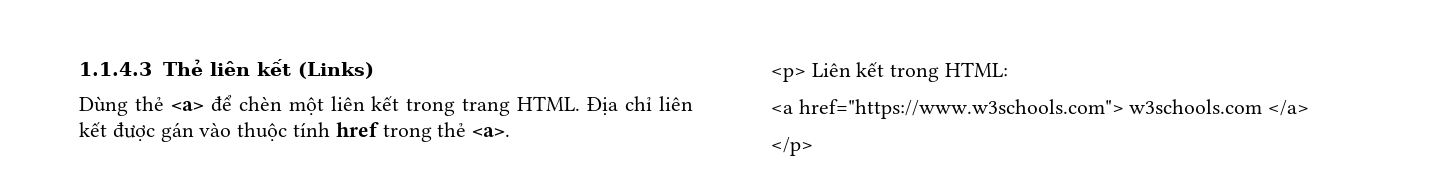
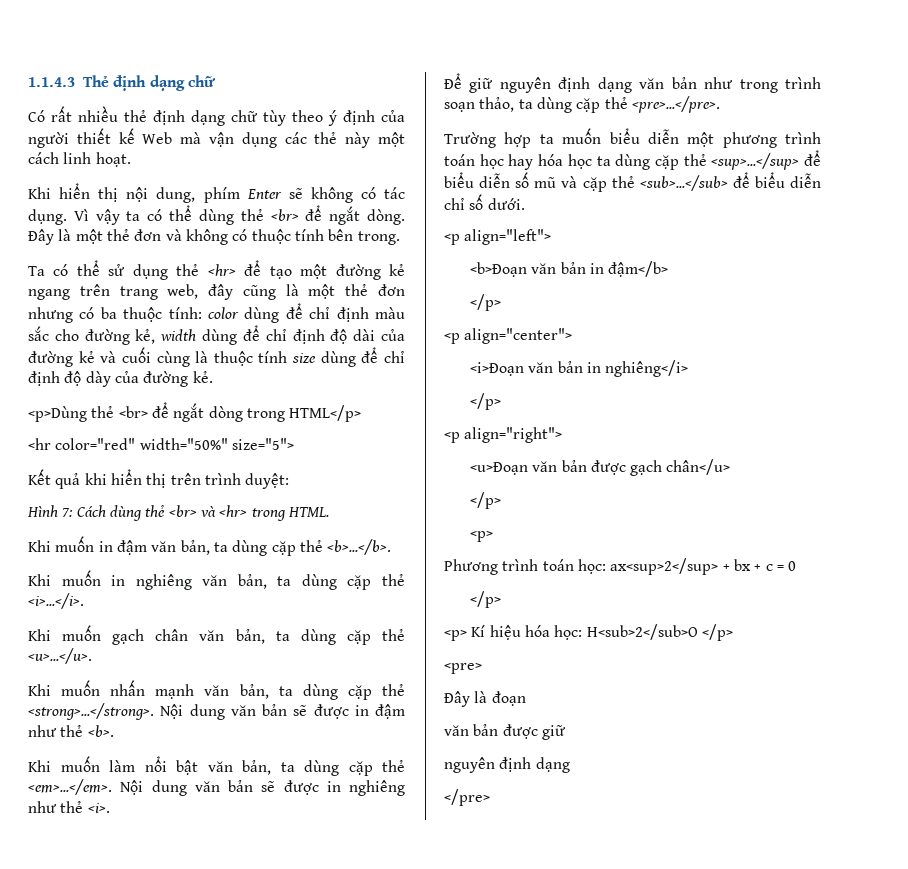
[209,59,374,79] [79,95,693,116] [79,122,511,142] [770,62,1009,82] [770,99,1310,119] [770,137,813,156] liên kết (Links) // Dùng thẻ <a> để chèn một liên kết trong trang HTML. Địa chỉ liên kết được gán vào thuộc tính href trong thẻ <a>. // <p> Liên kết trong HTML: // <a href="https://www.w3schools.com"> w3schools.com </a> // </p> -> [113,75,216,91] [28,106,405,126] [28,128,406,148] [28,152,131,167] [28,183,406,203] [28,205,405,225] [28,229,400,245] [28,260,405,280] [28,284,405,300] [28,303,405,323] [28,325,405,345] [28,347,405,367] [28,371,213,387] [28,402,362,422] [28,438,294,450] [28,469,290,489] [27,505,329,521] [28,536,392,556] [28,570,405,590] [28,593,84,609] [28,625,405,645] [28,648,92,664] [28,680,405,700] [28,703,405,720] [28,725,114,737] [28,756,405,776] [28,779,405,796] [28,801,110,813] [444,73,821,93] [444,96,720,113] [444,128,821,148] [444,150,821,170] [444,172,821,192] [444,194,525,210] [444,229,552,245] [469,261,669,277] [469,294,501,311] [444,328,573,344] [469,360,689,377] [469,393,501,410] [444,427,563,443] [469,459,731,476] [469,492,501,509] [469,531,493,542] [444,558,797,575] [469,591,501,608] [444,624,733,641] [444,663,482,674] [444,691,526,707] [444,724,566,740] [444,757,570,773] [444,789,490,806] định dạng chữ // Có rất nhiều thẻ định dạng chữ tùy theo ý định của người thiết kế Web mà vận dụng các thẻ này một cách linh hoạt. // Khi hiển thị nội dung, phím Enter sẽ không có tác dụng. Vì vậy ta có thể dùng thẻ <br> để ngắt dòng. Đây là một thẻ đơn và không có thuộc tính bên trong. // Ta có thể sử dụng thẻ <hr> để tạo một đường kẻ ngang trên trang web, đây cũng là một thẻ đơn nhưng có ba thuộc tính: color dùng để chỉ định màu sắc cho đường kẻ, width dùng để chỉ định độ dài của đường kẻ và cuối cùng là thuộc tính size dùng để chỉ định độ dày của đường kẻ. // <p>Dùng thẻ <br> để ngắt dòng trong HTML</p> // <hr color="red" width="50%" size="5"> // Kết quả khi hiển thị trên trình duyệt: // Hình 7: Cách dùng thẻ <br> và <hr> trong HTML. // Khi muốn in đậm văn bản, ta dùng cặp thẻ <b>...</b>. // Khi muốn in nghiêng văn bản, ta dùng cặp thẻ <i>...</i>. // Khi muốn gạch chân văn bản, ta dùng cặp thẻ <u>...</u>. // Khi muốn nhấn mạnh văn bản, ta dùng cặp thẻ <strong>...</strong>. Nội dung văn bản sẽ được in đậm như thẻ <b>. // Khi muốn làm nổi bật văn bản, ta dùng cặp thẻ <em>...</em>. Nội dung văn bản sẽ được in nghiêng như thẻ <i>. // Để giữ nguyên định dạng văn bản như trong trình soạn thảo, ta dùng cặp thẻ <pre>...</pre>. // Trường hợp ta muốn biểu diễn một phương trình toán học hay hóa học ta dùng cặp thẻ <sup>...</sup> để biểu diễn số mũ và cặp thẻ <sub>...</sub> để biểu diễn chỉ số dưới. // <p align="left"> // <b>Đoạn văn bản in đậm</b> // </p> // <p align="center"> // <i>Đoạn văn bản in nghiêng</i> // </p> // <p align="right"> // <u>Đoạn văn bản được gạch chân</u> // </p> // <p> // Phương trình toán học: ax<sup>2</sup> + bx + c = 0 // </p> // <p> Kí hiệu hóa học: H<sub>2</sub>O </p> // <pre> // Đây là đoạn // văn bản được giữ // nguyên định dạng // </pre>

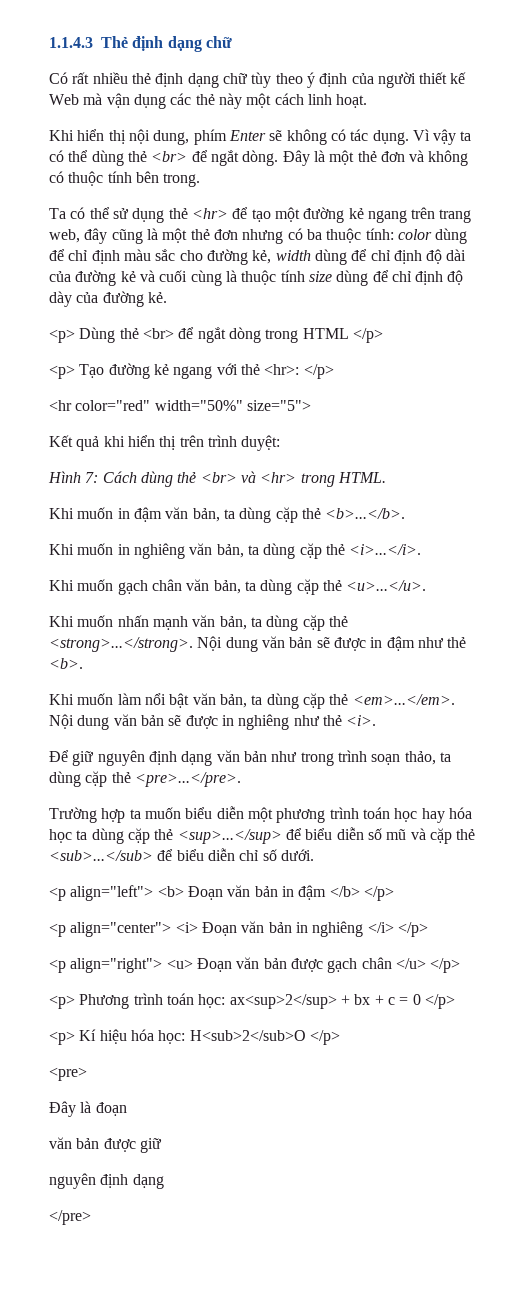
[28,406,87,422] <p>Dùng -> [49,327,116,343] <p> Dùng
[289,405,362,422] HTML</p> -> [302,328,383,343] [49,363,334,379] HTML </p> // <p> Tạo đường kẻ ngang với thẻ <hr>: </p>
[469,261,669,277] // <b>Đoạn văn bản in đậm</b> // -> [157,885,360,900] <b> Đoạn văn bản in đậm </b>
[469,360,689,377] // <i>Đoạn văn bản in nghiêng</i> // -> [175,921,394,937] <i> Đoạn văn bản in nghiêng </i>
[469,462,528,475] // <u>Đoạn -> [166,958,232,972] <u> Đoạn
[666,459,731,475] [469,492,501,509] [469,531,493,542] chân</u> // </p> // <p> // -> [361,957,461,973] [49,995,75,1009] chân </u> </p> // <p>
(797, 566) // -> (421, 999) none

